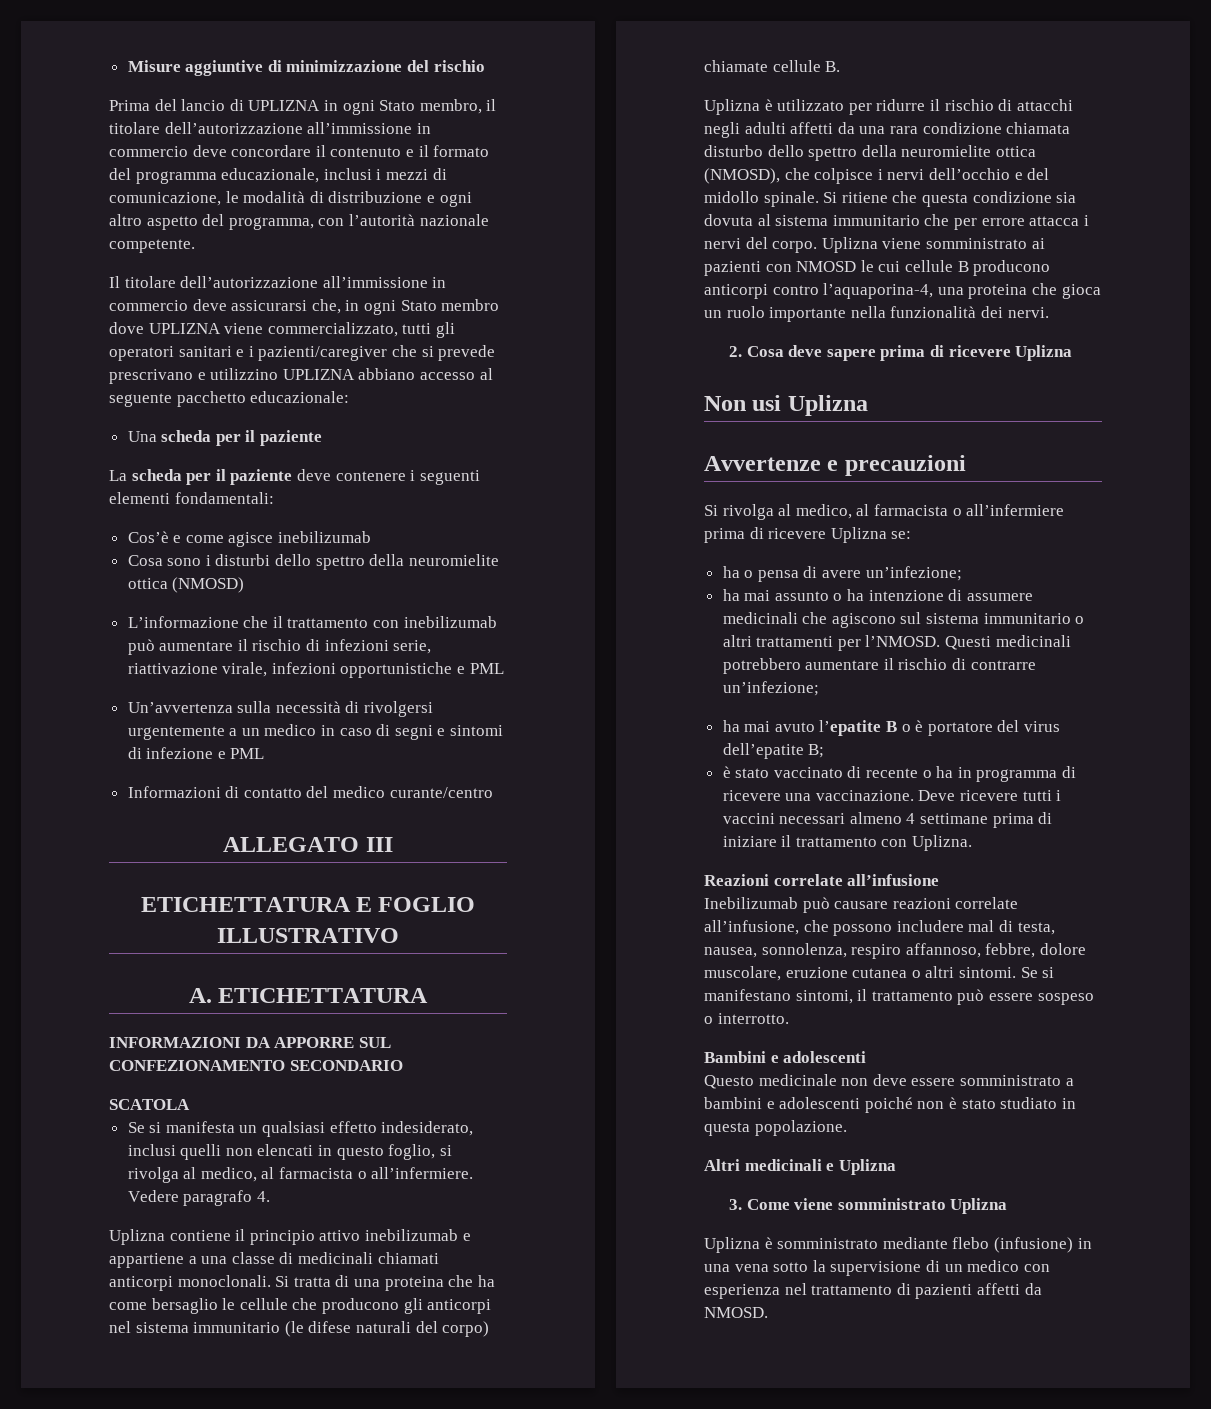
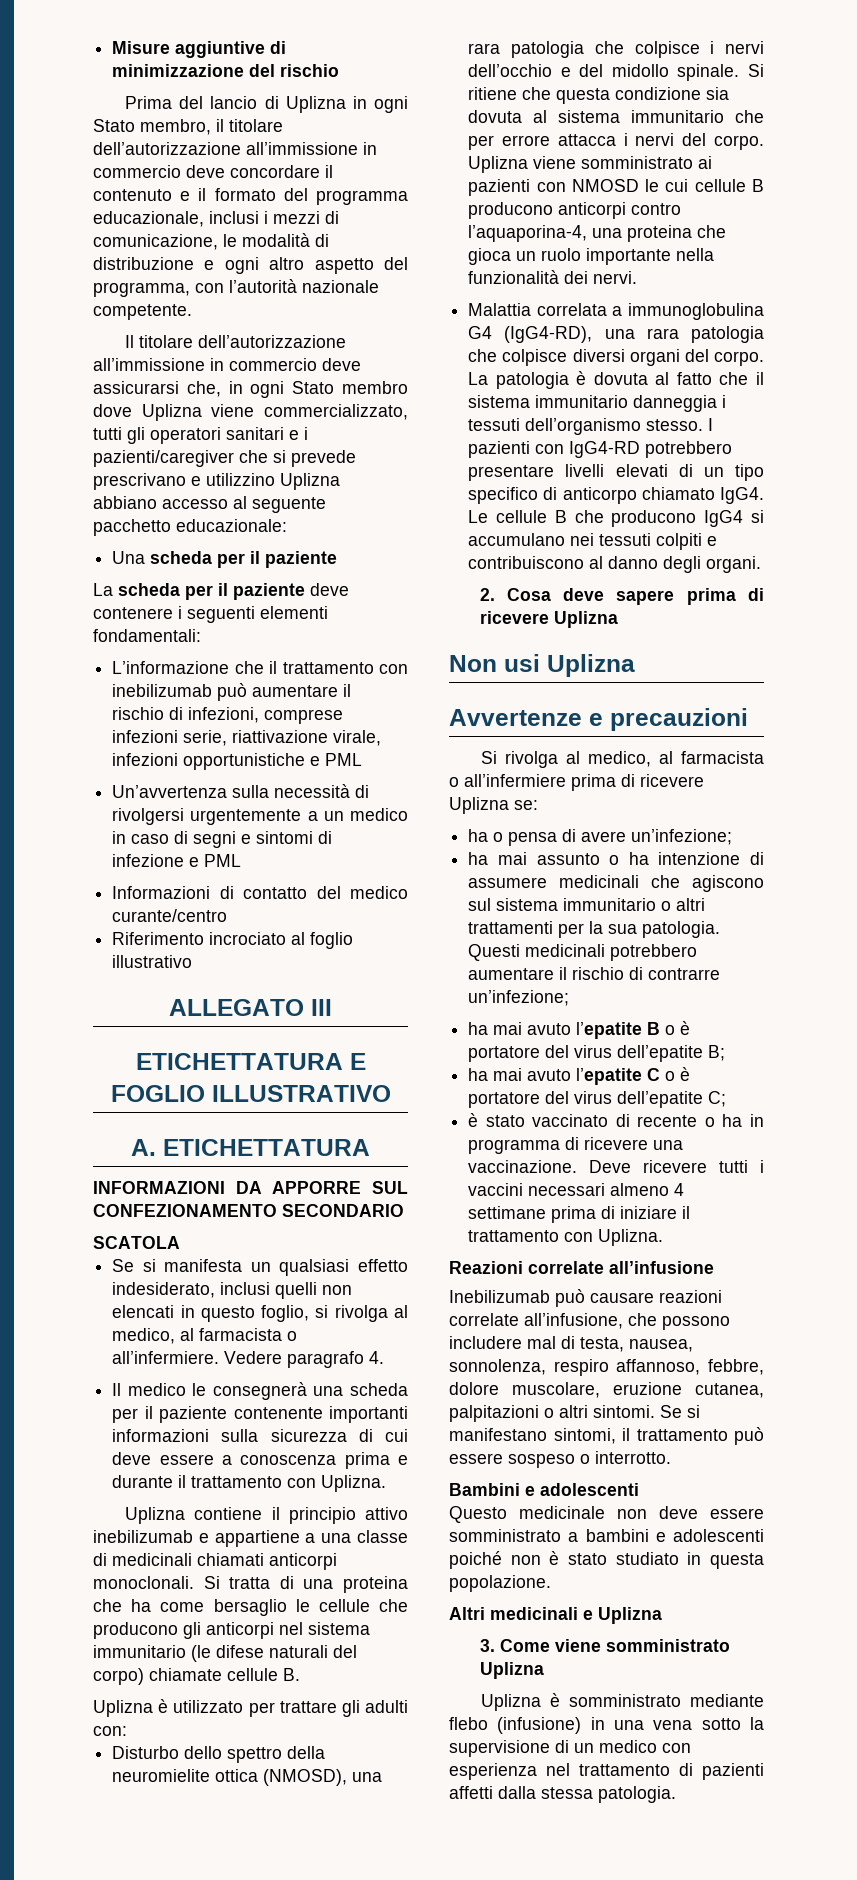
[248,100,321,111] UPLIZNA -> [285,96,346,113] Uplizna
[148,323,221,334] UPLIZNA -> [141,404,202,421] Uplizna
[282,369,355,380] UPLIZNA -> [280,473,340,490] Uplizna
[127,531,372,547] [127,554,499,570] [127,577,245,593] // Cos’è e come agisce inebilizumab // Cosa sono i disturbi dello spettro della neuromielite ottica (NMOSD) -> (201, 635) none
(321, 645) none -> [188,707,344,724] infezioni, comprese
(493, 792) none -> [112,932,354,949] [112,955,193,968] // Riferimento incrociato al foglio illustrativo
(270, 1196) none -> [112,1382,408,1400] [112,1406,408,1423] [112,1429,408,1442] [112,1452,408,1469] [112,1475,387,1492] // Il medico le consegnerà una scheda per il paziente contenente importanti informazioni sulla sicurezza di cui deve essere a conoscenza prima e durante il trattamento con Uplizna.
[876,99,1073,111] [704,122,1071,138] [704,145,763,157] ridurre il rischio di attacchi negli adulti affetti da una rara condizione chiamata disturbo -> [279,1700,408,1717] [93,1726,127,1736] [112,1746,180,1759] trattare gli adulti con: // Disturbo
(780, 176) none -> [352,1772,383,1782] [468,41,584,58] una rara patologia
(1049, 312) none -> [468,303,764,320] [468,326,764,343] [468,349,764,366] [468,371,764,389] [468,395,727,412] [468,418,714,435] [468,441,733,458] [468,464,764,481] [468,487,764,504] [468,510,764,527] [468,533,718,550] [468,556,762,573] // Malattia correlata a immunoglobulina G4 (IgG4-RD), una rara patologia che colpisce diversi organi del corpo. La patologia è dovuta al fatto che il sistema immunitario danneggia i tessuti dell’organismo stesso. I pazienti con IgG4-RD potrebbero presentare livelli elevati di un tipo specifico di anticorpo chiamato IgG4. Le cellule B che producono IgG4 si accumulano nei tessuti colpiti e contribuiscono al danno degli organi.
[865,635,941,647] l’NMOSD. -> [589,921,721,938] la sua patologia.
(825, 751) none -> [468,1067,691,1085] [468,1091,727,1108] // ha mai avuto l’epatite C o è portatore del virus dell’epatite C;
[852,968,908,978] cutanea -> [695,1383,764,1398] [449,1405,539,1422] cutanea, palpitazioni
[1024,1283,1042,1295] [704,1307,768,1318] da NMOSD. -> [498,1786,676,1803] dalla stessa patologia.

